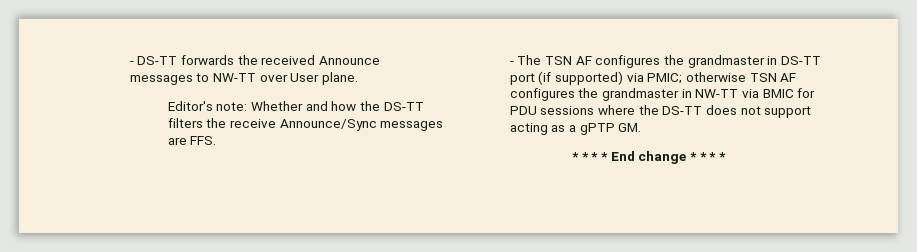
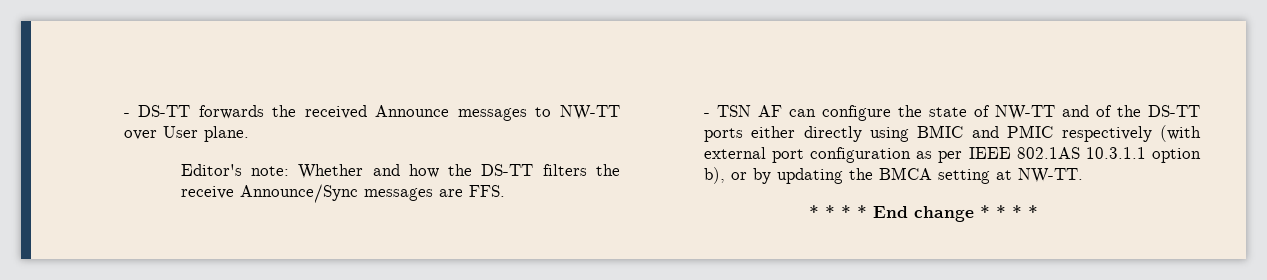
[517,55,821,68] [509,71,797,85] [509,88,816,101] [509,105,812,118] [509,123,642,135] The TSN AF configures the grandmaster in DS-TT port (if supported) via PMIC; otherwise TSN AF configures the grandmaster in NW-TT via BMIC for PDU sessions where the DS-TT does not support acting as a gPTP GM. -> [716,105,1200,121] [703,125,1201,142] [703,147,1201,163] [703,167,1083,184] TSN AF can configure the state of NW-TT and of the DS-TT ports either directly using BMIC and PMIC respectively (with external port configuration as per IEEE 802.1AS 10.3.1.1 option b), or by updating the BMCA setting at NW-TT.

